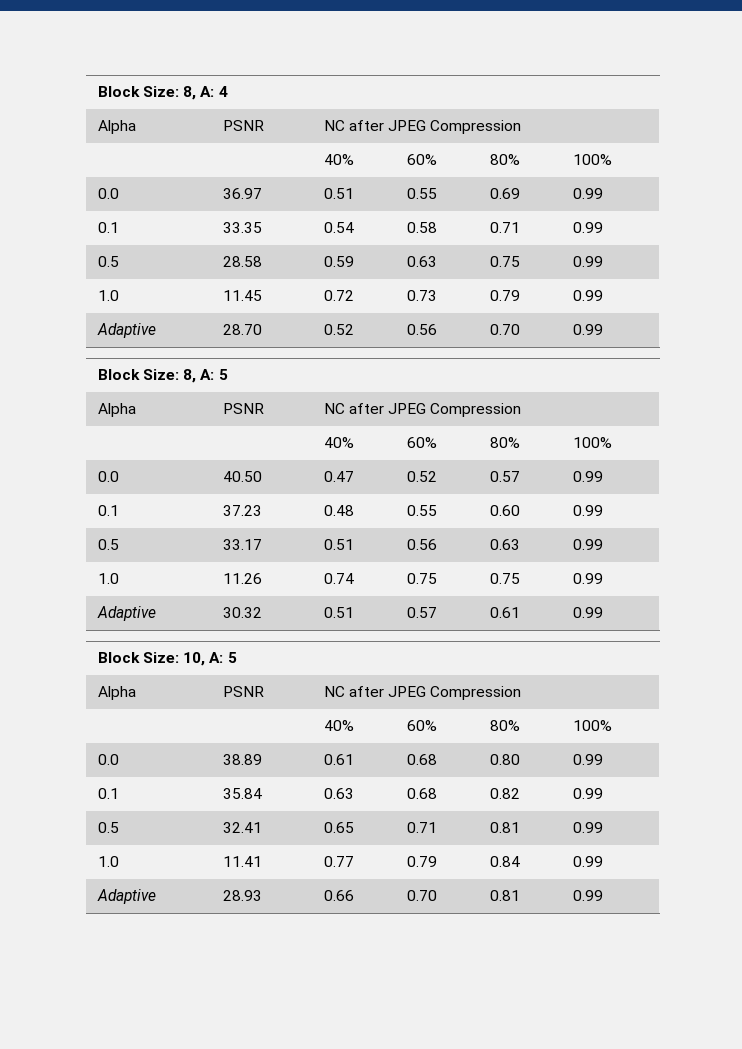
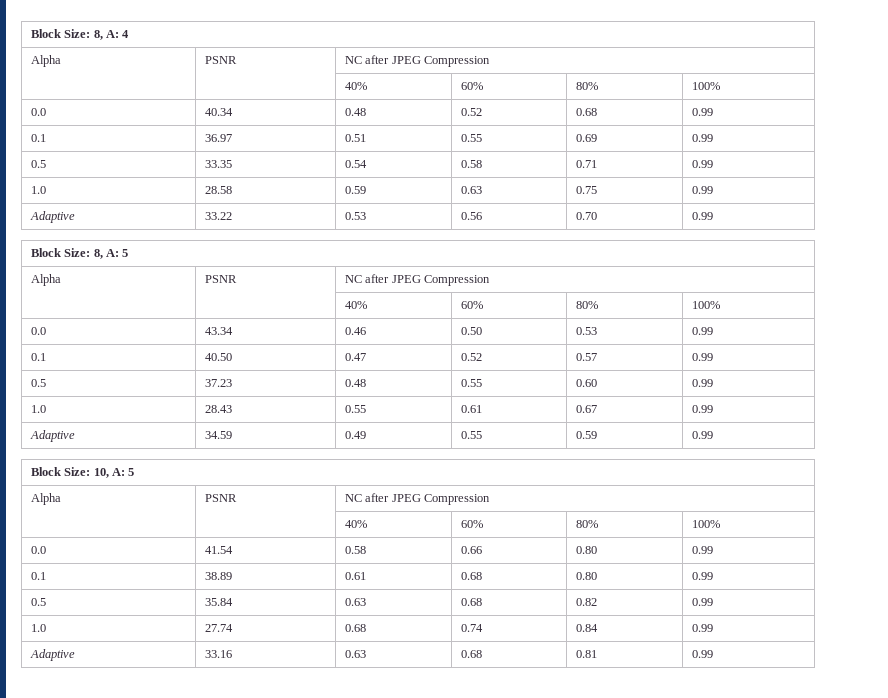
(119, 193) none -> [204,108,233,116] [344,108,366,116] [460,108,482,116] [575,108,597,116] [691,108,713,116] [30,134,46,142] | 40.34 | 0.48 | 0.52 | 0.68 | 0.99 // 0.1
[97,222,119,233] 0.1 -> [30,160,46,168] 0.5
[97,256,119,267] 0.5 -> [30,186,46,194] 1.0
[97,290,119,301] [222,290,262,301] [323,290,354,301] [406,290,437,301] [489,290,520,301] [572,290,603,301] [96,323,156,338] [222,324,262,335] [323,324,354,335] // 1.0 | 11.45 | 0.72 | 0.73 | 0.79 | 0.99 // Adaptive | 28.70 | 0.52 -> [29,211,75,223] [204,212,232,220] [344,212,366,220] // Adaptive | 33.22 | 0.53
(119, 476) none -> [204,327,233,335] [344,327,366,335] [460,327,482,335] [575,327,597,335] [691,327,713,335] [30,353,46,361] | 43.34 | 0.46 | 0.50 | 0.53 | 0.99 // 0.1
[97,505,119,516] 0.1 -> [30,379,46,387] 0.5
[97,539,119,550] [222,539,262,550] [323,539,354,550] [406,539,437,550] [489,539,520,550] [572,539,603,550] [97,573,119,584] [222,573,262,584] [323,573,354,584] [406,573,437,584] [489,573,520,584] [572,573,603,584] [96,606,156,621] [222,607,262,618] [323,607,354,618] [406,607,437,618] [489,607,520,618] 0.5 | 33.17 | 0.51 | 0.56 | 0.63 | 0.99 // 1.0 | 11.26 | 0.74 | 0.75 | 0.75 | 0.99 // Adaptive | 30.32 | 0.51 | 0.57 | 0.61 -> [30,405,46,413] [204,405,232,413] [344,405,366,413] [460,405,482,413] [575,405,597,413] [691,405,713,413] [29,430,75,442] [204,431,232,439] [344,431,366,439] [460,431,482,439] [575,431,597,439] 1.0 | 28.43 | 0.55 | 0.61 | 0.67 | 0.99 // Adaptive | 34.59 | 0.49 | 0.55 | 0.59
(119, 759) none -> [204,546,233,554] [344,546,366,554] [460,546,482,554] [575,546,597,554] [691,546,713,554] [30,572,46,580] | 41.54 | 0.58 | 0.66 | 0.80 | 0.99 // 0.1
[97,788,119,799] 0.1 -> [30,598,46,606] 0.5
[97,822,119,833] [222,822,262,833] [323,822,354,833] [406,822,437,833] [489,822,520,833] [572,822,603,833] [97,856,119,867] [222,856,262,867] [323,856,354,867] [406,856,437,867] 0.5 | 32.41 | 0.65 | 0.71 | 0.81 | 0.99 // 1.0 | 11.41 | 0.77 | 0.79 -> [30,624,46,632] [204,624,233,632] [344,624,366,632] [460,624,483,632] 1.0 | 27.74 | 0.68 | 0.74
[222,890,262,901] [323,890,354,901] [406,890,437,901] 28.93 | 0.66 | 0.70 -> [204,650,232,658] [344,650,366,658] [460,650,482,658] 33.16 | 0.63 | 0.68

